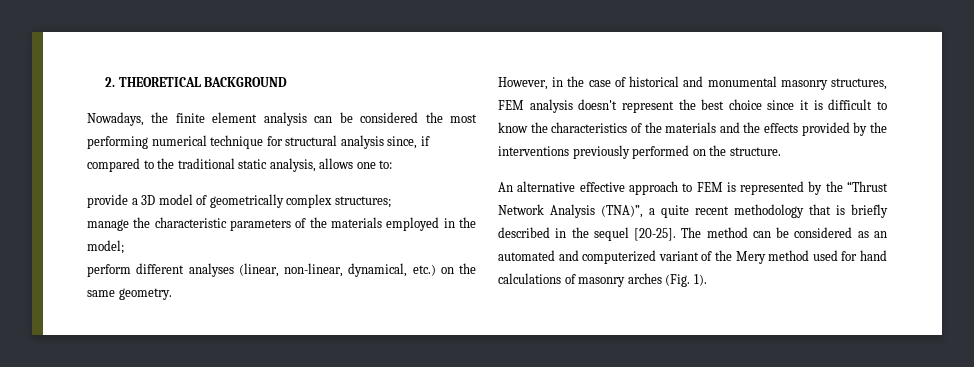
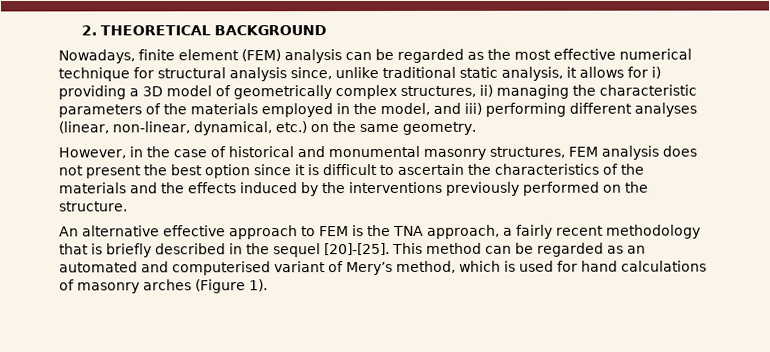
[151,112,169,123] the -> (135, 56) none
(258, 117) none -> [241,49,281,62] (FEM)
[360,112,419,123] considered -> [397,48,484,63] regarded as
[87,136,148,149] performing -> [553,48,616,60] effective
[420,136,430,146] [87,158,393,172] [87,194,128,208] if compared to the traditional static analysis, allows one to: // provide -> [335,66,661,81] [58,85,126,100] unlike traditional static analysis, it allows for i) providing
[334,196,391,208] [87,219,129,231] structures; // manage -> [400,84,569,99] structures, ii) managing
[87,240,124,254] [87,264,131,277] model; // perform -> [380,102,566,117] model, and iii) performing
[578,99,674,113] doesn't represent -> [662,145,697,157] [58,165,142,179] does not present
[728,99,762,110] choice -> [204,164,251,179] option
[498,122,528,133] know -> [397,163,464,175] ascertain
[801,122,850,136] provided -> [240,182,298,194] induced
[740,181,888,195] [498,204,689,218] represented by the “Thrust Network Analysis (TNA)”, a quite -> [367,224,553,239] the TNA approach, a fairly
[634,227,702,241] [20-25]. The -> [324,242,423,256] [20]-[25]. This
[794,227,853,238] considered -> [537,242,604,257] regarded
[582,250,657,264] computerized -> [172,261,271,276] computerised
[715,250,810,264] the Mery method -> [346,260,516,276] Mery’s method, which is
[665,274,691,287] (Fig. -> [195,279,246,294] (Figure

